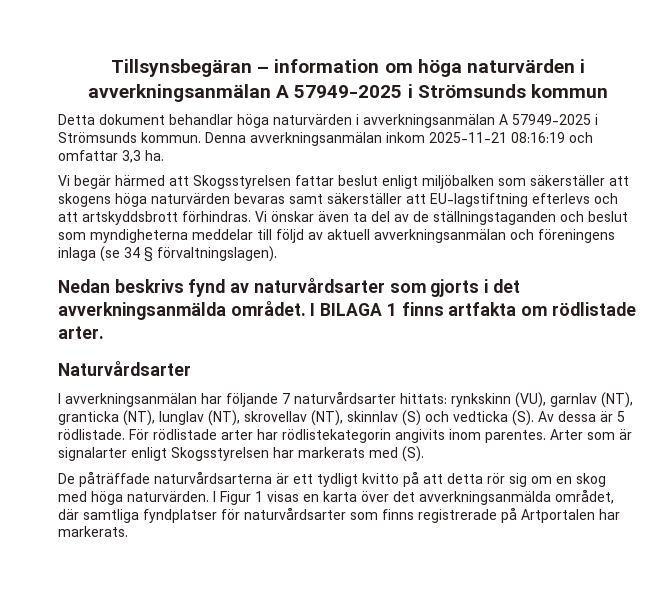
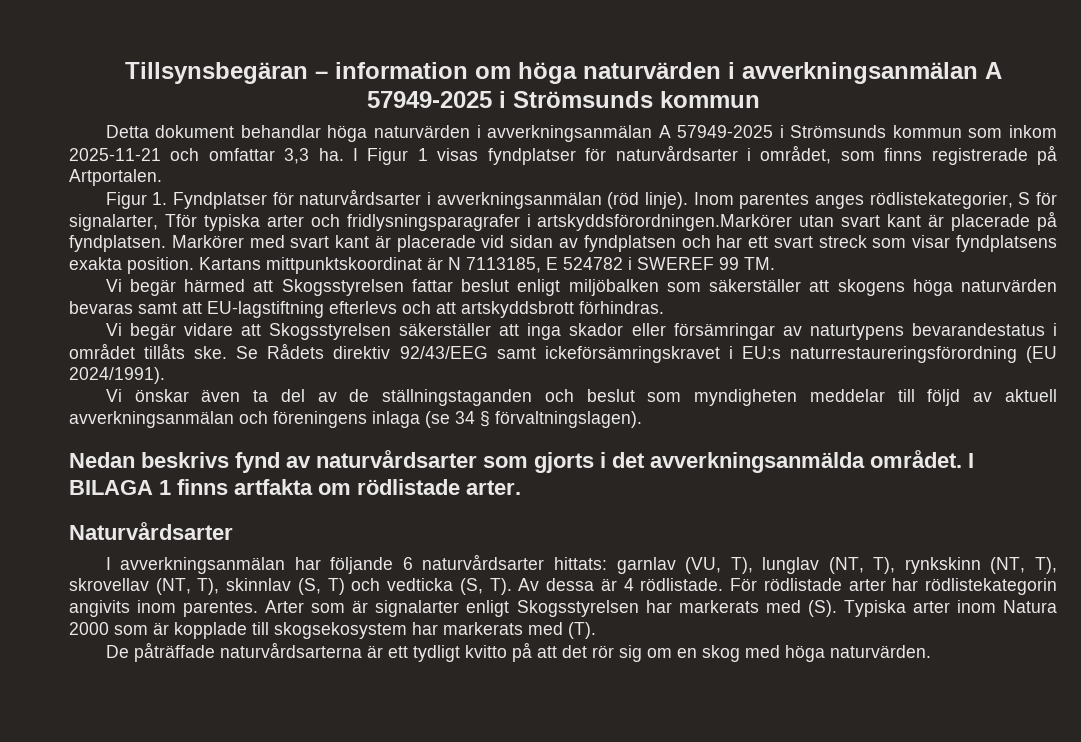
[141,132,382,146] kommun. Denna avverkningsanmälan -> [892,125,1003,138] kommun som
[511,132,565,143] 08:16:19 -> (161, 154) none
(164, 155) none -> [353,145,1057,165] [69,169,162,186] [105,189,1058,209] [69,211,1057,231] [69,235,1058,252] [69,257,775,274] I Figur 1 visas fyndplatser för naturvårdsarter i området, som finns registrerade på Artportalen. // Figur 1. Fyndplatser för naturvårdsarter i avverkningsanmälan (röd linje). Inom parentes anges rödlistekategorier, S för signalarter, Tför typiska arter och fridlysningsparagrafer i artskyddsförordningen.Markörer utan svart kant är placerade på fyndplatsen. Markörer med svart kant är placerade vid sidan av fyndplatsen och har ett svart streck som visar fyndplatsens exakta position. Kartans mittpunktskoordinat är N 7113185, E 524782 i SWEREF 99 TM.
[327,193,402,204] säkerställer -> (177, 308) none
(251, 216) none -> [105,323,1057,340] [69,343,1057,363] [69,367,165,384] // Vi begär vidare att Skogsstyrelsen säkerställer att inga skador eller försämringar av naturtypens bevarandestatus i området tillåts ske. Se Rådets direktiv 92/43/EEG samt ickeförsämringskravet i EU:s naturrestaureringsförordning (EU 2024/1991). //
[90,229,188,243] myndigheterna -> [694,389,798,406] myndigheten
[282,393,290,404] 7 -> [402,557,413,570] 6
[451,392,633,408] [58,410,534,426] rynkskinn (VU), garnlav (NT), granticka (NT), lunglav (NT), skrovellav (NT), skinnlav (S) och vedticka (S). -> [616,557,1057,574] [69,578,512,595] garnlav (VU, T), lunglav (NT, T), rynkskinn (NT, T), skrovellav (NT, T), skinnlav (S, T) och vedticka (S, T).
[617,411,625,422] 5 -> [623,578,634,591] 4
(424, 454) none -> [843,600,1057,617] [69,622,596,639] Typiska arter inom Natura 2000 som är kopplade till skogsekosystem har markerats med (T).
[447,473,483,484] detta -> [561,645,587,658] det
[213,489,614,505] [58,507,620,523] [58,526,128,537] I Figur 1 visas en karta över det avverkningsanmälda området, där samtliga fyndplatser för naturvårdsarter som finns registrerade på Artportalen har markerats. -> (931, 651) none

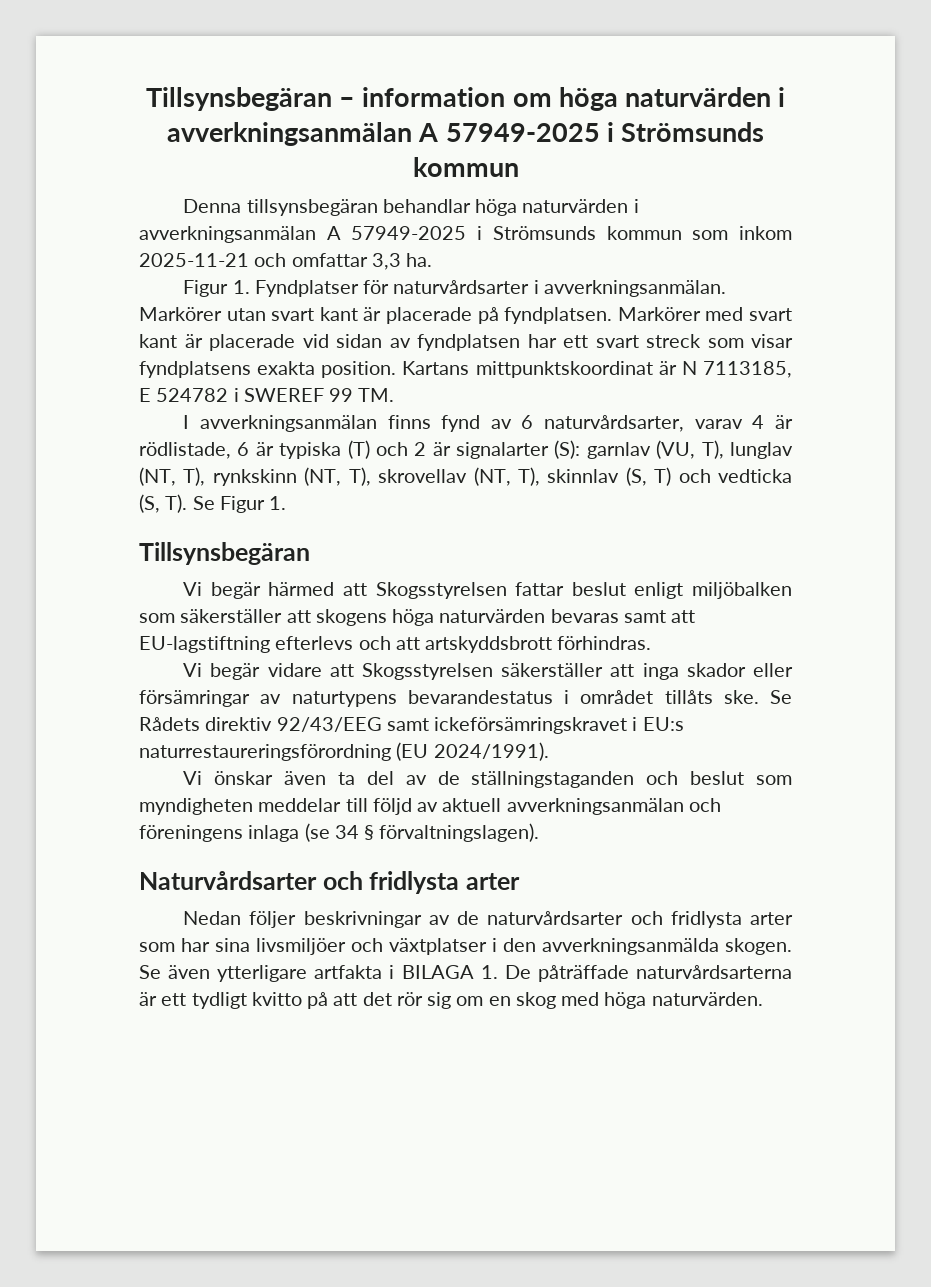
[105,125,235,138] Detta dokument -> [183,199,378,216] Denna tillsynsbegäran
[353,145,1057,165] [69,169,162,186] I Figur 1 visas fyndplatser för naturvårdsarter i området, som finns registrerade på Artportalen. -> (433, 260) none
[436,192,1058,209] [69,214,793,231] avverkningsanmälan (röd linje). Inom parentes anges rödlistekategorier, S för signalarter, Tför typiska arter och fridlysningsparagrafer i artskyddsförordningen.Markörer -> [543,280,726,297] [139,307,222,321] avverkningsanmälan. Markörer
[681,235,711,248] och -> (520, 342) none
(775, 263) none -> [183,415,794,432] [139,440,793,459] [139,467,792,486] [139,494,287,513] [139,542,310,565] // I avverkningsanmälan finns fynd av 6 naturvårdsarter, varav 4 är rödlistade, 6 är typiska (T) och 2 är signalarter (S): garnlav (VU, T), lunglav (NT, T), rynkskinn (NT, T), skrovellav (NT, T), skinnlav (S, T) och vedticka (S, T). Se Figur 1. // Tillsynsbegäran
[69,450,974,473] [69,479,521,495] [69,522,233,540] [105,554,1057,574] [69,578,1057,595] [69,600,1057,617] [69,622,596,639] Nedan beskrivs fynd av naturvårdsarter som gjorts i det avverkningsanmälda området. I BILAGA 1 finns artfakta om rödlistade arter. // Naturvårdsarter // I avverkningsanmälan har följande 6 naturvårdsarter hittats: garnlav (VU, T), lunglav (NT, T), rynkskinn (NT, T), skrovellav (NT, T), skinnlav (S, T) och vedticka (S, T). Av dessa är 4 rödlistade. För rödlistade arter har rödlistekategorin angivits inom parentes. Arter som är signalarter enligt Skogsstyrelsen har markerats med (S). Typiska arter inom Natura 2000 som är kopplade till skogsekosystem har markerats med (T). // -> [139,871,520,894] [183,911,793,928] [139,938,792,955] [139,965,498,982] Naturvårdsarter och fridlysta arter // Nedan följer beskrivningar av de naturvårdsarter och fridlysta arter som har sina livsmiljöer och växtplatser i den avverkningsanmälda skogen. Se även ytterligare artfakta i BILAGA 1.

